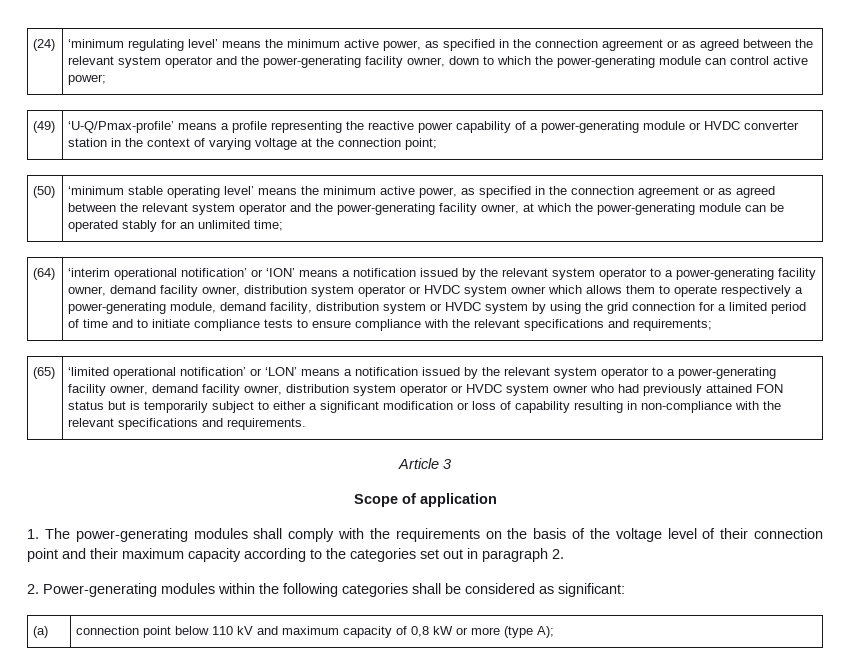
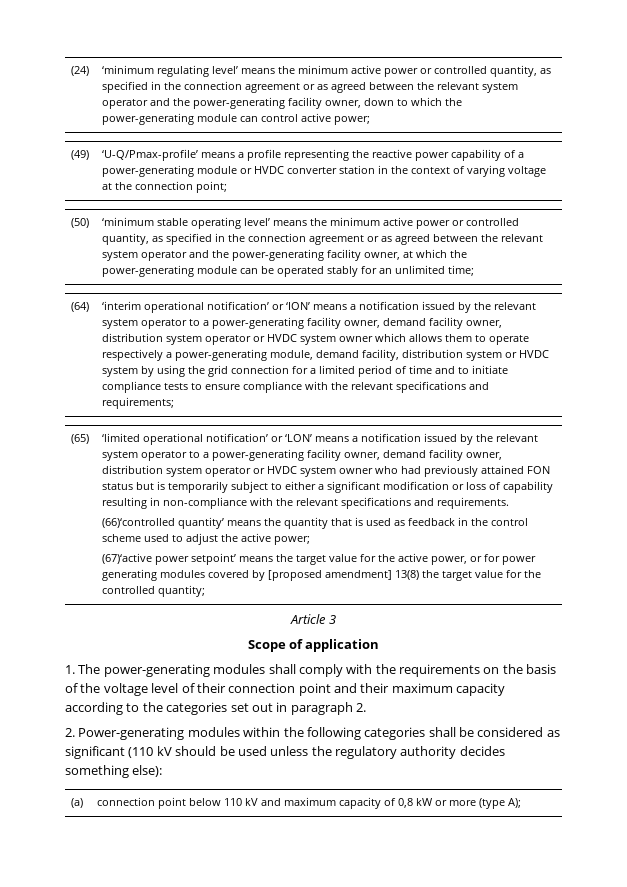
[383,40,422,51] power, -> [384,65,538,77] power or controlled quantity,
[419,187,458,198] power, -> [416,218,520,229] [102,233,150,245] power or controlled quantity,
(307, 424) none -> [102,517,529,529] [102,533,311,545] [102,553,537,565] [102,569,542,581] [102,585,206,597] // (66)‘controlled quantity’ means the quantity that is used as feedback in the control scheme used to adjust the active power; // (67)‘active power setpoint’ means the target value for the active power, or for power generating modules covered by [proposed amendment] 13(8) the target value for the controlled quantity;
[558,583,625,597] significant: -> [65,746,505,759] [65,765,163,778] significant (110 kV should be used unless the regulatory authority decides something else):

